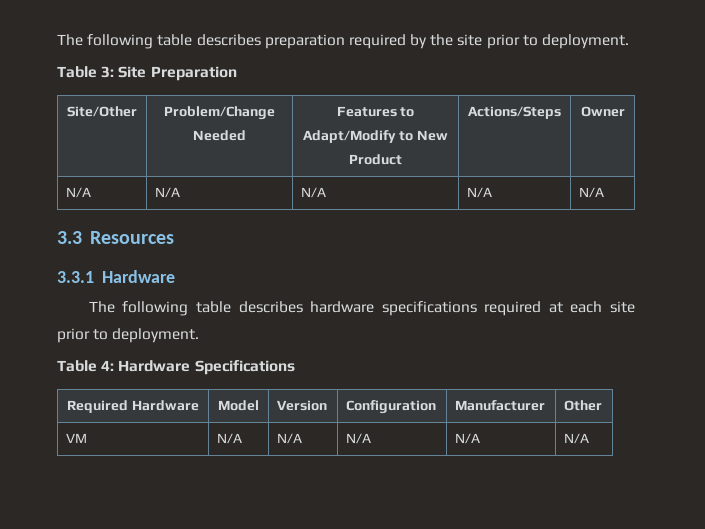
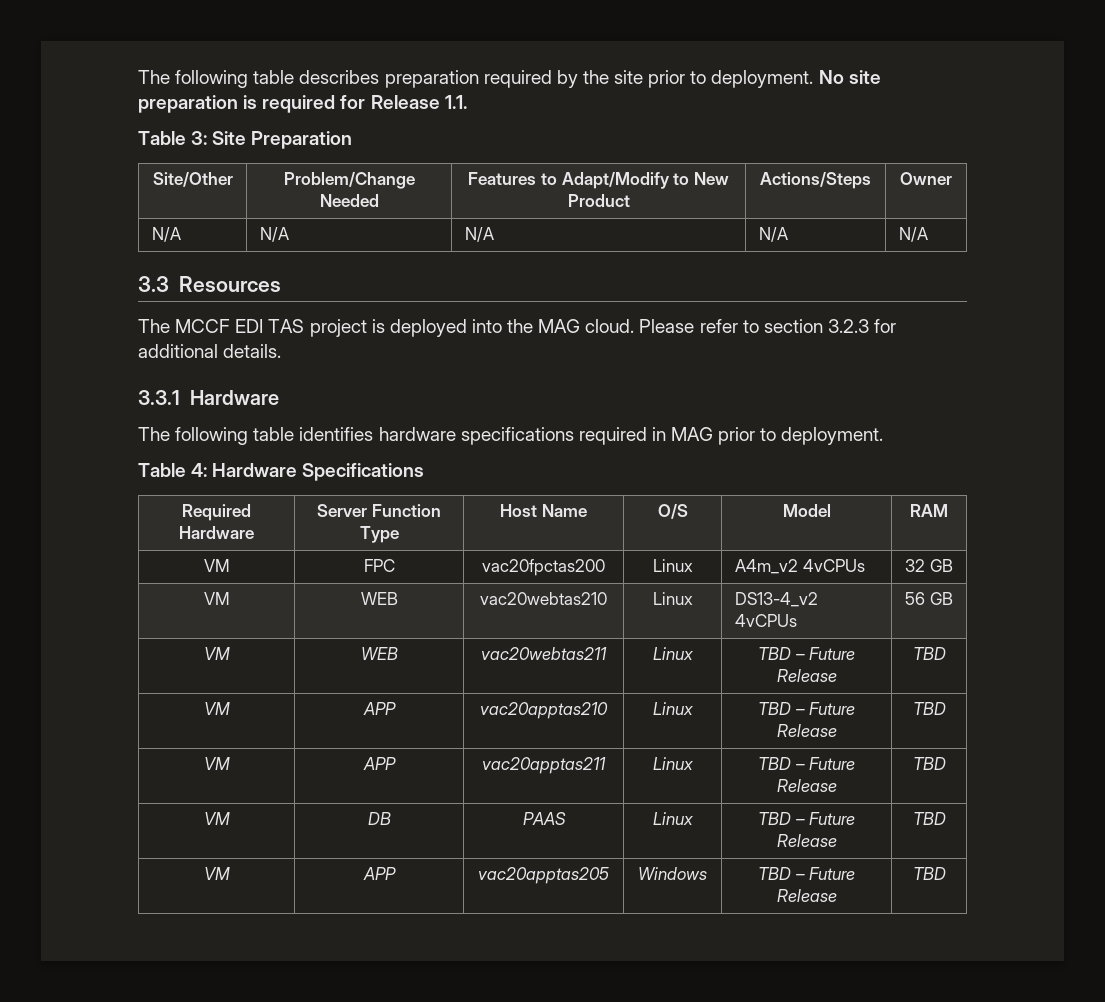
(630, 41) none -> [818,70,881,84] [138,95,467,113] No site preparation is required for Release 1.1.
(174, 237) none -> [138,319,897,337] [138,344,282,358] // The MCCF EDI TAS project is deployed into the MAG cloud. Please refer to section 3.2.3 for additional details.
[238,301,303,313] describes -> [299,427,374,441] identifies
[548,301,636,313] at each site -> [651,427,714,441] in MAG
[218,400,259,411] [277,400,328,411] [346,400,437,414] [455,400,546,411] [564,400,603,411] [66,433,88,443] [217,433,243,444] [277,433,303,444] [346,433,372,444] [455,433,481,444] [564,433,590,444] Model | Version | Configuration | Manufacturer | Other // VM | N/A | N/A | N/A | N/A | N/A -> [317,504,441,517] [359,526,399,543] [500,504,587,517] [657,504,688,519] [782,504,831,517] [910,504,948,517] [203,559,230,572] [363,559,395,572] [481,559,605,576] [652,559,693,572] [734,559,865,574] [905,559,953,572] [203,592,230,605] [360,592,398,605] [479,592,607,605] [652,592,693,605] [734,592,818,607] [734,614,797,627] [905,592,953,605] [203,647,230,660] [360,647,398,660] [480,647,607,660] [652,647,693,660] [757,647,856,660] [776,669,837,682] [912,647,946,660] [203,702,230,715] [362,702,396,715] [479,702,608,719] [652,702,693,715] [757,702,856,715] [776,724,837,737] [912,702,946,715] [203,757,230,770] [362,757,396,770] [481,757,606,774] [652,757,693,770] [757,757,856,770] [776,779,837,792] [912,757,946,770] [203,812,230,825] [367,812,391,825] [522,812,566,825] [652,812,693,825] [757,812,856,825] [776,834,837,847] [912,812,946,825] [203,867,230,880] [362,867,396,880] [477,867,609,884] [638,867,707,880] [757,867,856,880] [776,889,837,902] [912,867,946,880] Server Function Type | Host Name | O/S | Model | RAM // VM | FPC | vac20fpctas200 | Linux | A4m_v2 4vCPUs | 32 GB // VM | WEB | vac20webtas210 | Linux | DS13-4_v2 4vCPUs | 56 GB // VM | WEB | vac20webtas211 | Linux | TBD – Future Release | TBD // VM | APP | vac20apptas210 | Linux | TBD – Future Release | TBD // VM | APP | vac20apptas211 | Linux | TBD – Future Release | TBD // VM | DB | PAAS | Linux | TBD – Future Release | TBD // VM | APP | vac20apptas205 | Windows | TBD – Future Release | TBD

